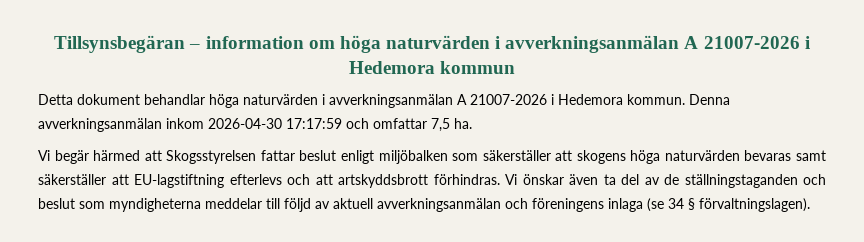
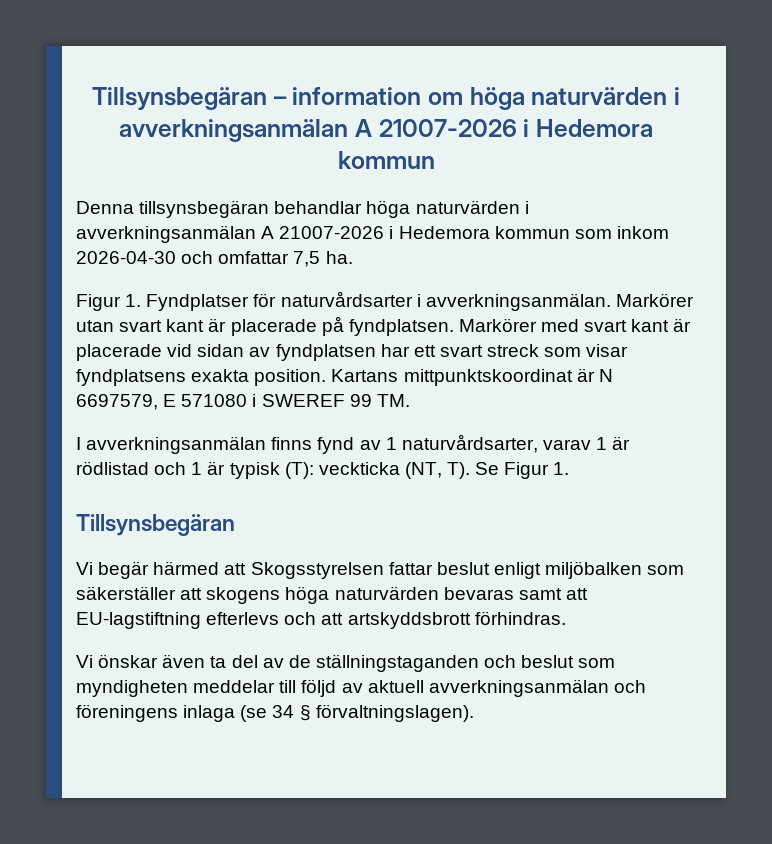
[38,94,140,105] Detta dokument -> [76,200,270,218] Denna tillsynsbegäran
[627,94,730,105] [38,118,162,132] kommun. Denna avverkningsanmälan -> [494,226,612,239] kommun som
[286,118,342,129] 17:17:59 -> (176, 257) none
(472, 123) none -> [76,291,694,311] [76,316,692,336] [76,344,629,361] [76,368,613,386] [76,394,410,410] [76,434,631,454] [76,461,570,479] [76,514,235,536] // Figur 1. Fyndplatser för naturvårdsarter i avverkningsanmälan. Markörer utan svart kant är placerade på fyndplatsen. Markörer med svart kant är placerade vid sidan av fyndplatsen har ett svart streck som visar fyndplatsens exakta position. Kartans mittpunktskoordinat är N 6697579, E 571080 i SWEREF 99 TM. // I avverkningsanmälan finns fynd av 1 naturvårdsarter, varav 1 är rödlistad och 1 är typisk (T): veckticka (NT, T). Se Figur 1. // Tillsynsbegäran
[38,174,106,185] säkerställer -> (562, 594) none
(500, 179) none -> (566, 618) //
[109,198,201,212] myndigheterna -> [76,680,188,697] myndigheten

